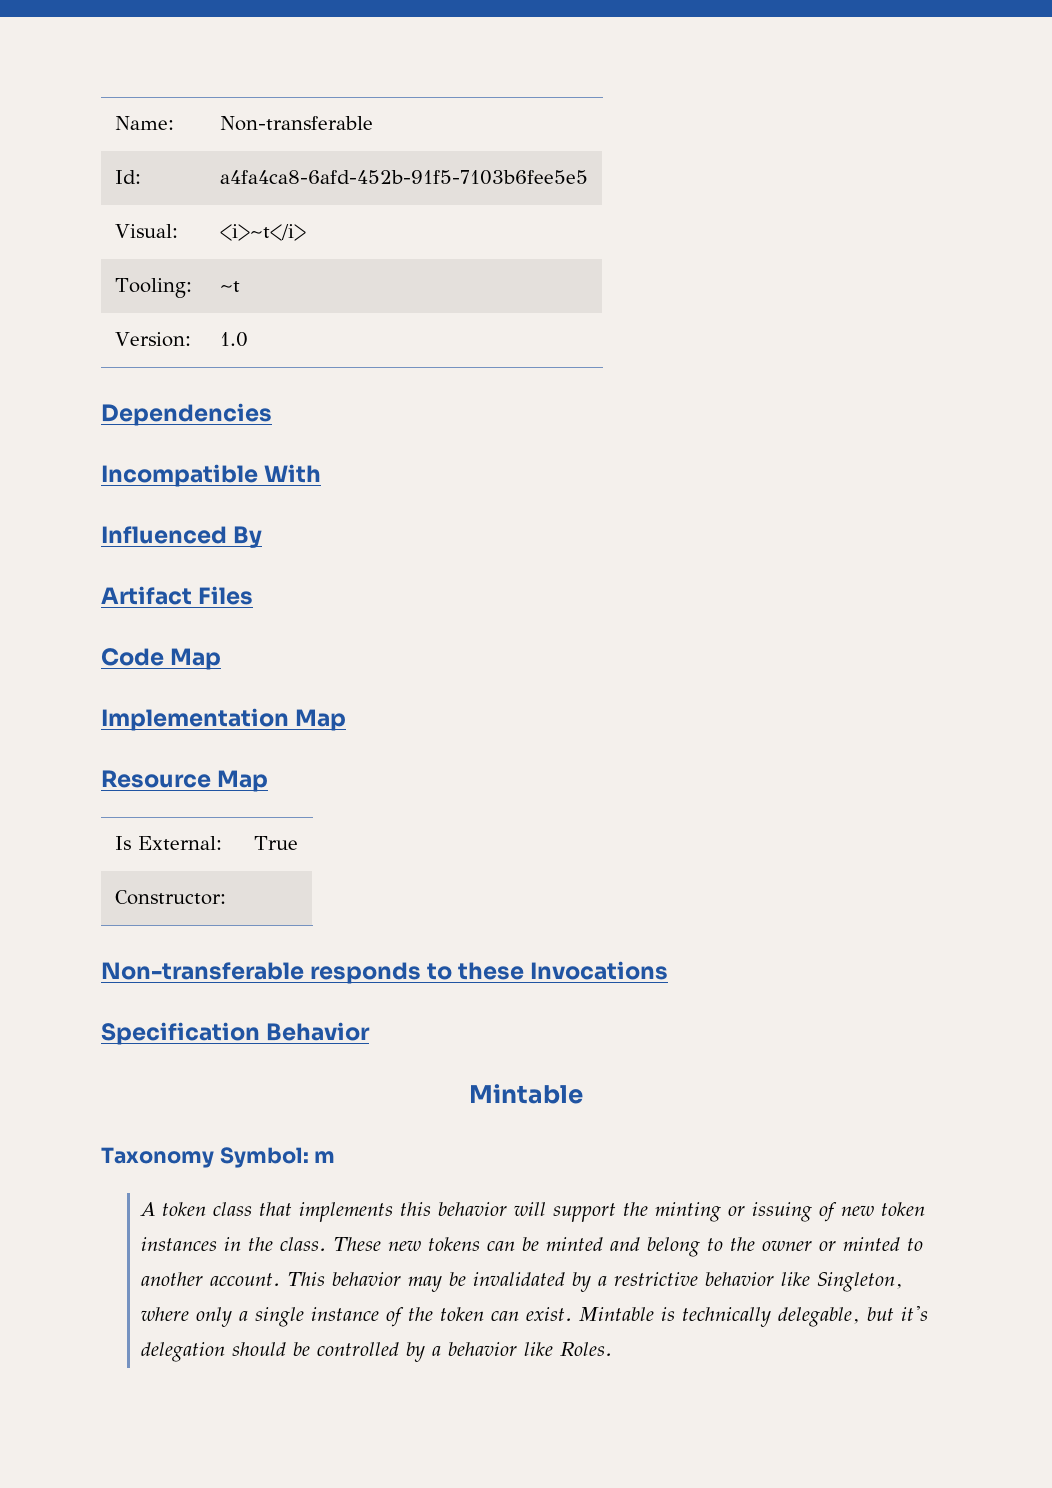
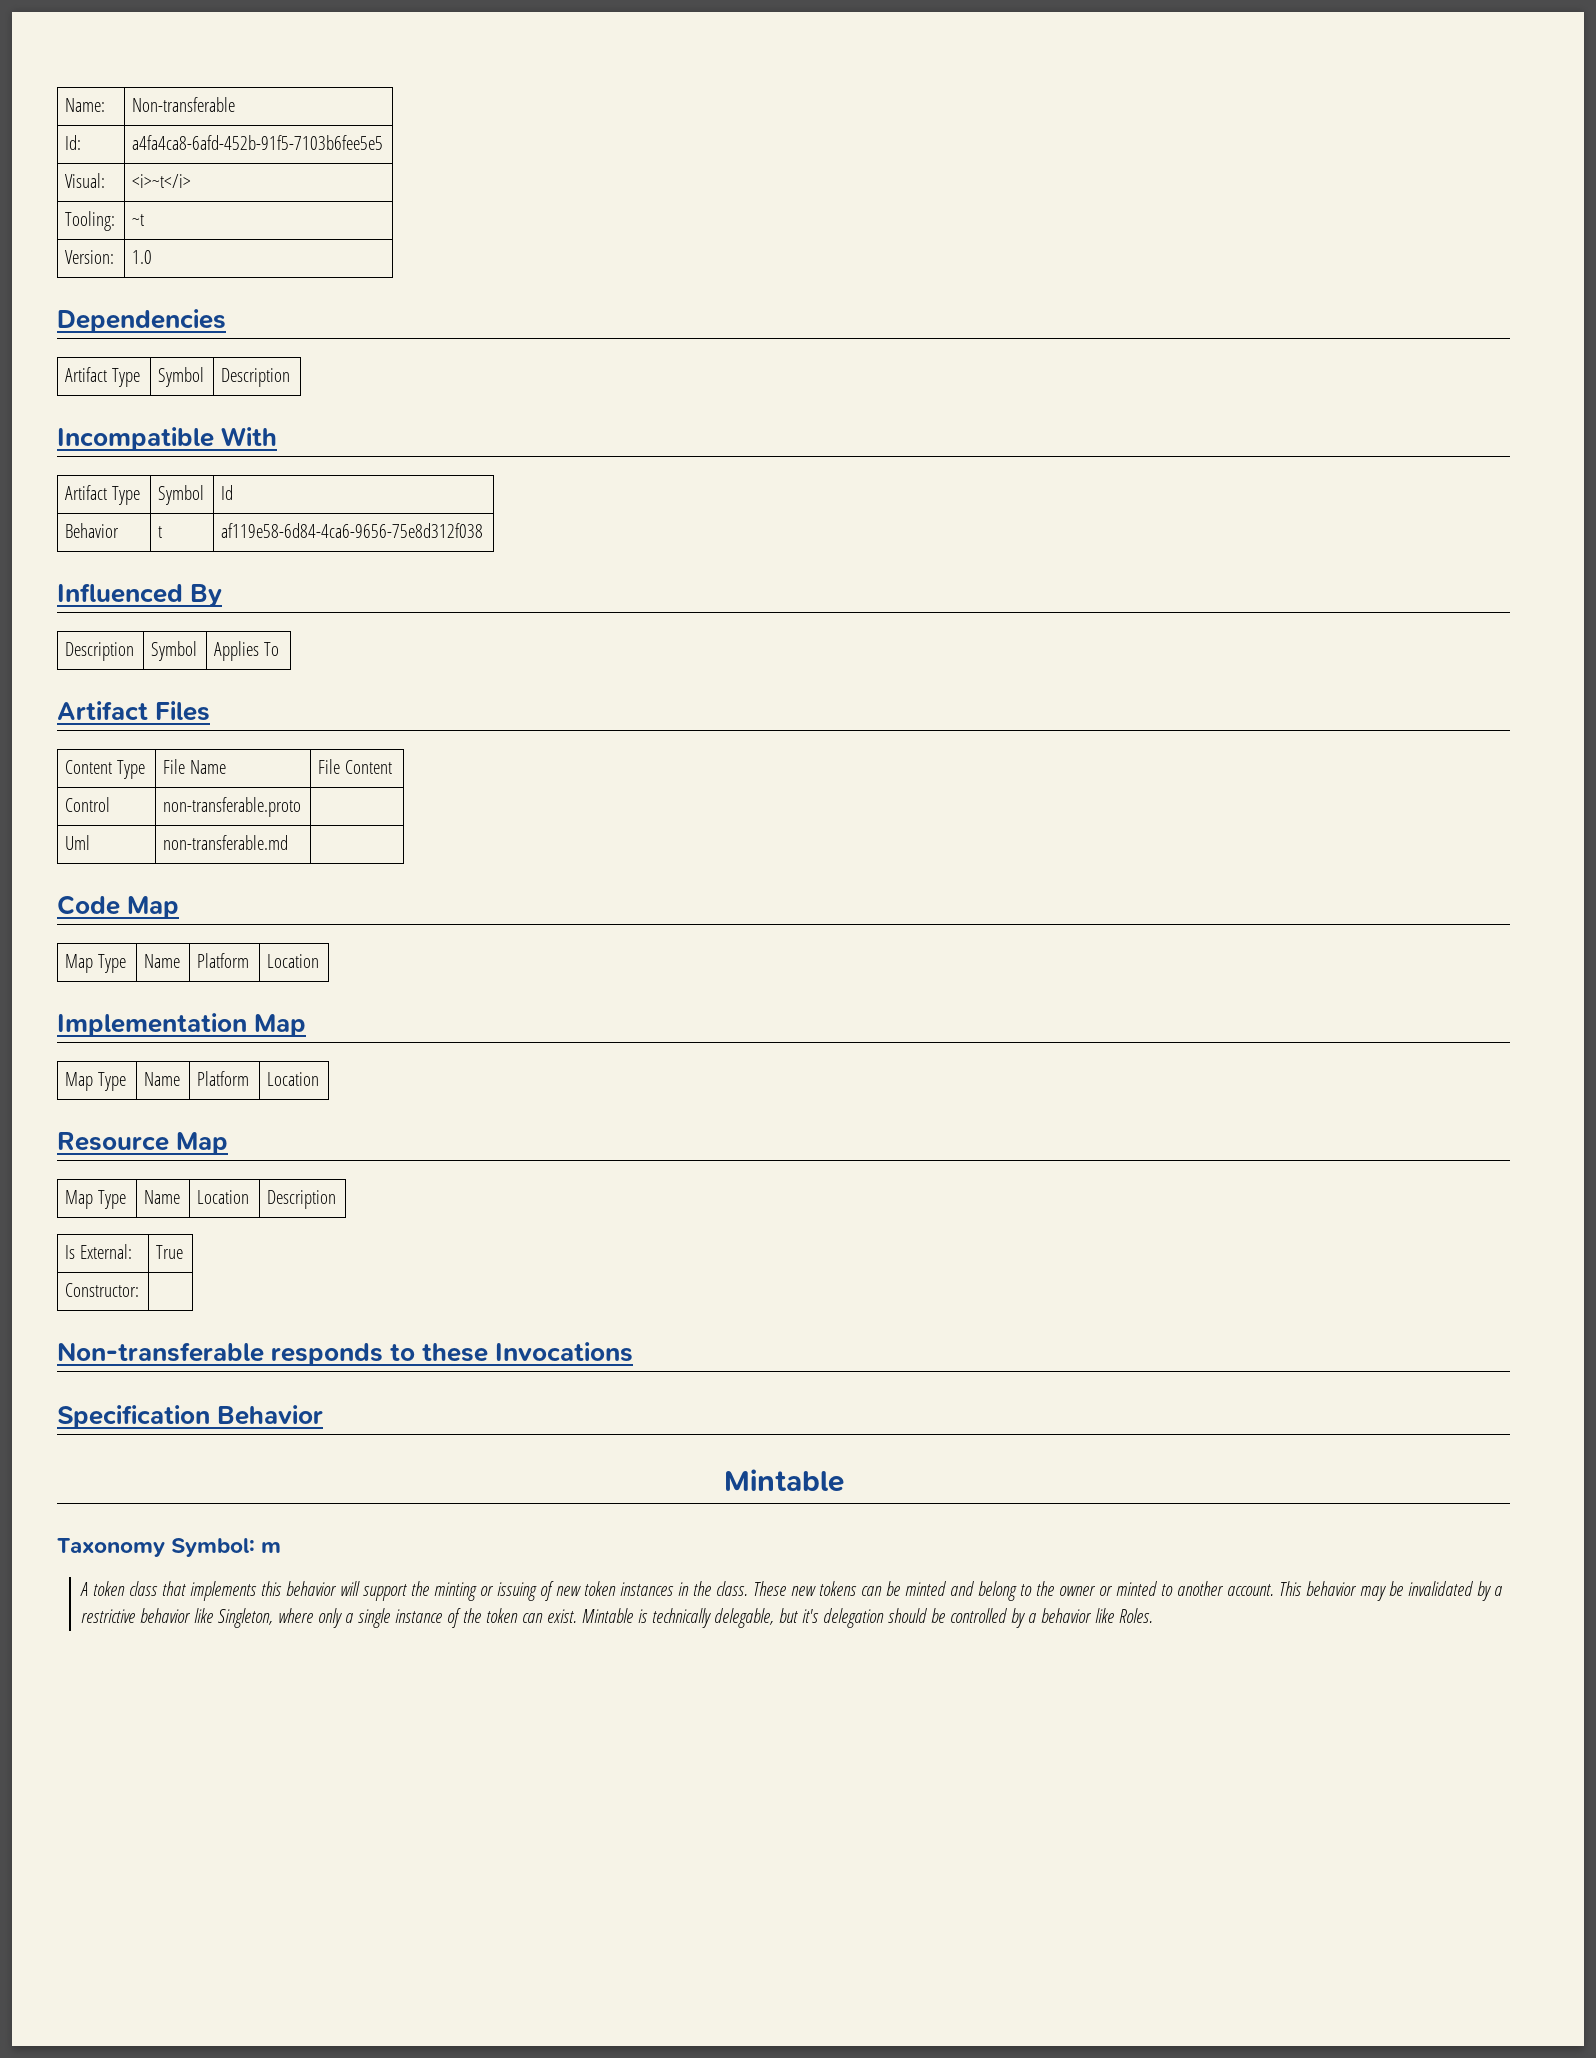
[101,464,322,487] [101,526,263,548] [101,586,254,605] [101,648,222,670] [101,708,347,731] [101,770,269,792] // Incompatible With // Influenced By // Artifact Files // Code Map // Implementation Map // Resource Map -> [65,367,141,387] [158,367,205,387] [221,368,291,387] [57,427,278,451] [65,485,141,505] [158,485,205,505] [221,485,234,500] [65,523,120,538] [158,526,163,538] [221,523,484,538] [57,583,223,607] [65,642,135,661] [151,641,198,661] [214,641,280,661] [57,701,211,721] [65,760,146,779] [163,759,227,774] [318,759,393,774] [65,797,111,812] [163,797,302,817] [65,835,91,850] [163,835,289,850] [57,895,180,919] [65,954,127,973] [144,954,181,968] [197,953,250,968] [267,954,320,968] [57,1013,307,1037] [65,1072,127,1091] [144,1072,181,1086] [197,1071,250,1086] [267,1072,320,1086] [57,1132,229,1155] [65,1190,127,1209] [144,1190,181,1204] [197,1190,250,1204] [267,1190,337,1209] // Artifact Type | Symbol | Description // Incompatible With // Artifact Type | Symbol | Id // Behavior | t | af119e58-6d84-4ca6-9656-75e8d312f038 // Influenced By // Description | Symbol | Applies To // Artifact Files // Content Type | File Name | File Content // Control | non-transferable.proto | // Uml | non-transferable.md | // Code Map // Map Type | Name | Platform | Location // Implementation Map // Map Type | Name | Platform | Location // Resource Map // Map Type | Name | Location | Description

